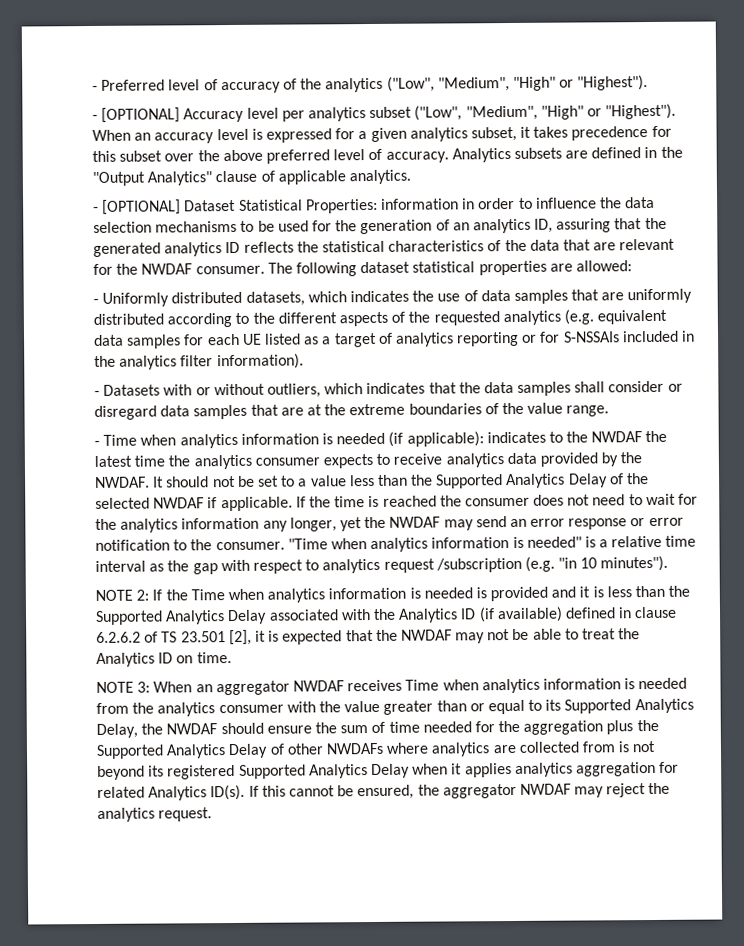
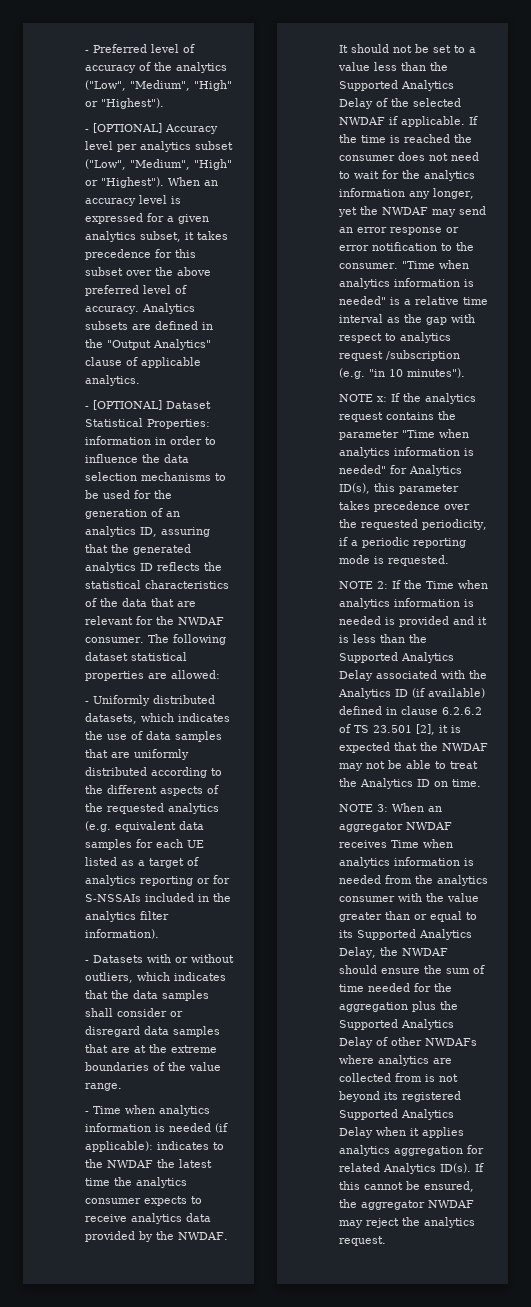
(669, 563) none -> [338,393,476,404] [338,411,456,422] [338,429,469,440] [338,447,474,458] [338,465,462,476] [338,483,459,494] [338,501,470,512] [338,519,487,530] [338,537,466,548] [338,555,449,566] // NOTE x: If the analytics request contains the parameter "Time when analytics information is needed" for Analytics ID(s), this parameter takes precedence over the requested periodicity, if a periodic reporting mode is requested.

